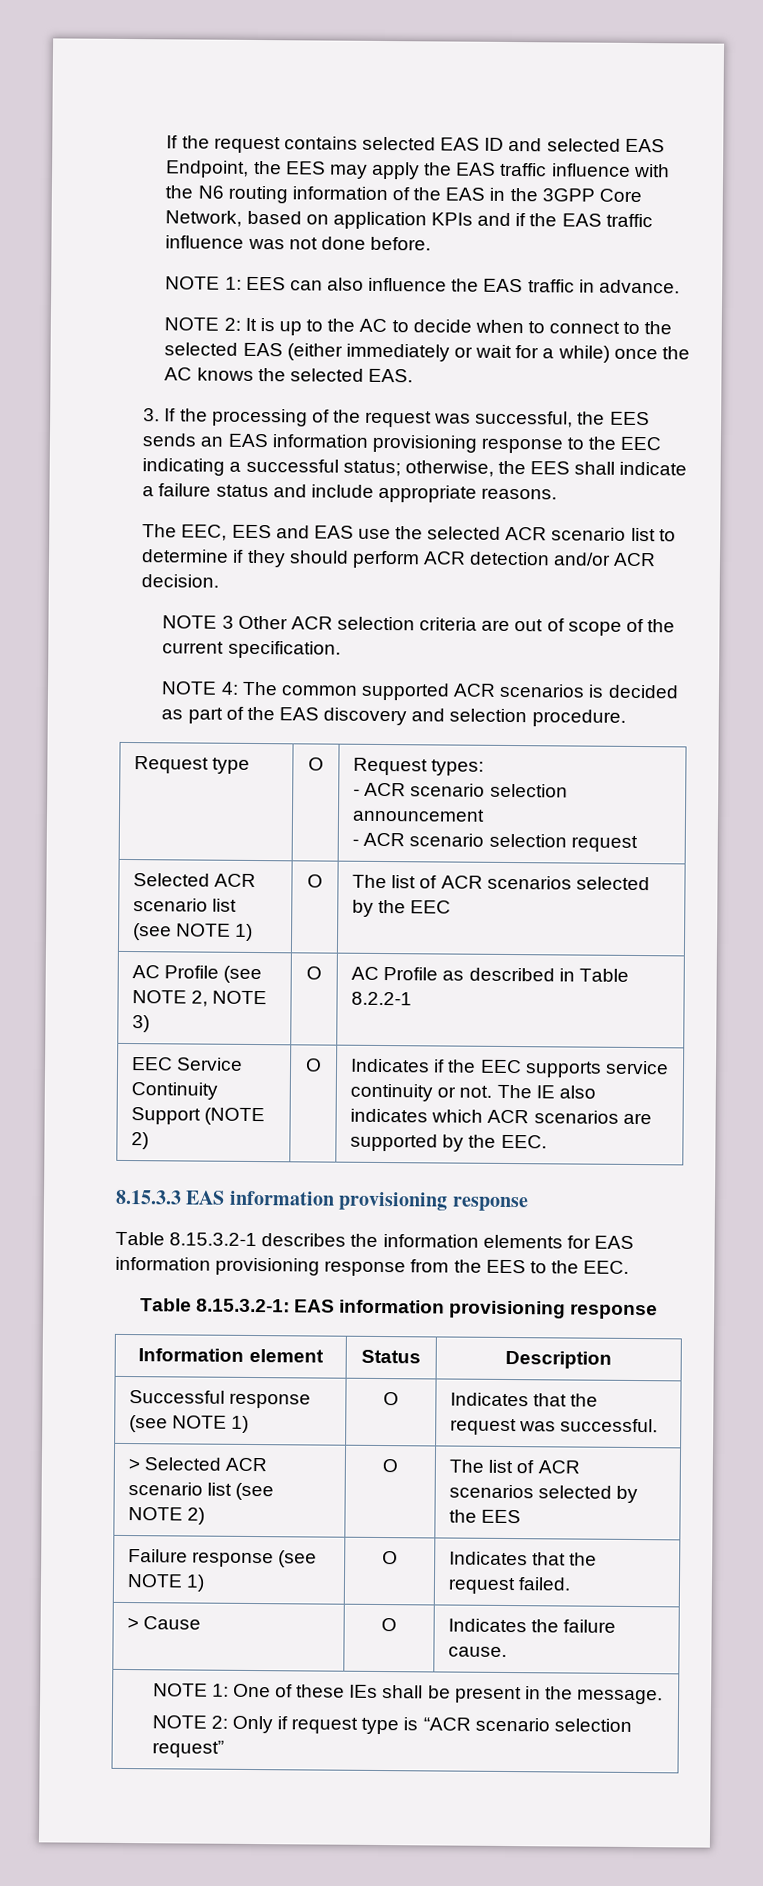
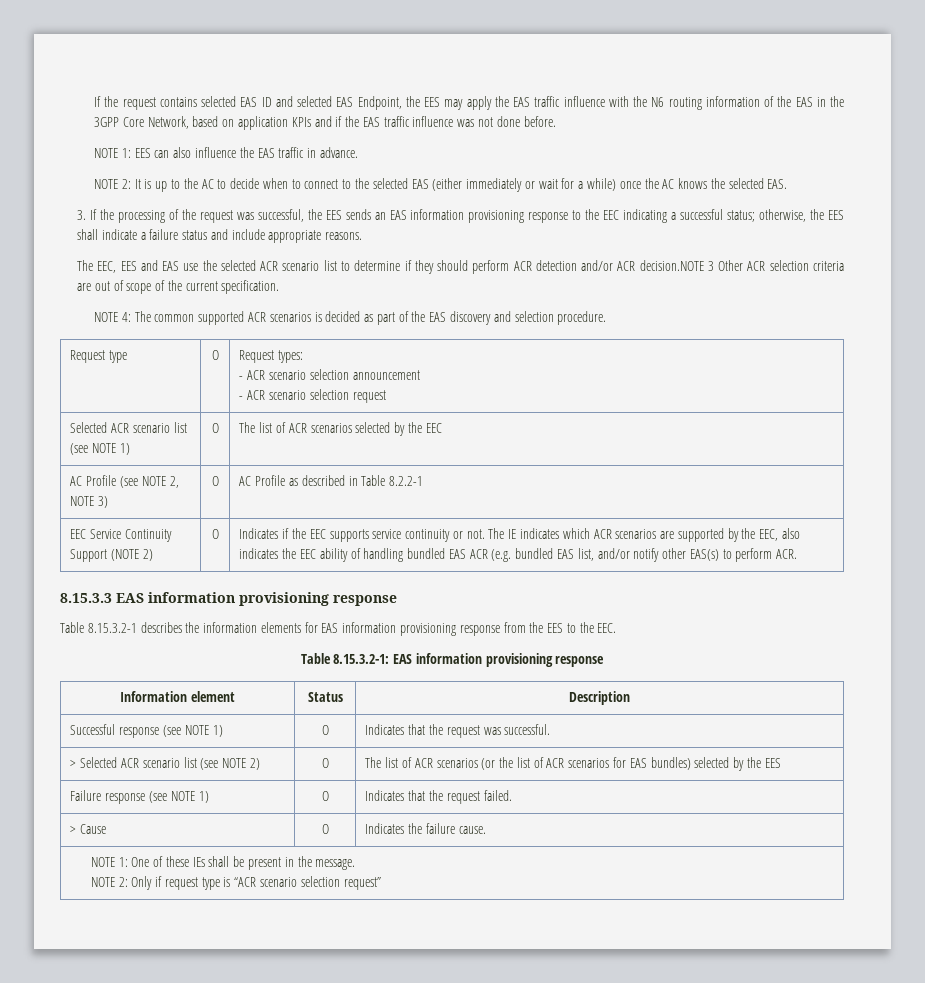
[141,574,220,588] [162,615,218,629] decision. // NOTE -> [639,260,704,271] decision.NOTE
[558,1085,596,1099] also -> (517, 534) none
[500,1134,547,1149] EEC. -> [759,528,800,541] [239,548,798,562] EEC, also indicates the EEC ability of handling bundled EAS ACR (e.g. bundled EAS list, and/or notify other EAS(s) to perform ACR.
(535, 1491) none -> [481,757,691,770] (or the list of ACR scenarios for EAS bundles)

